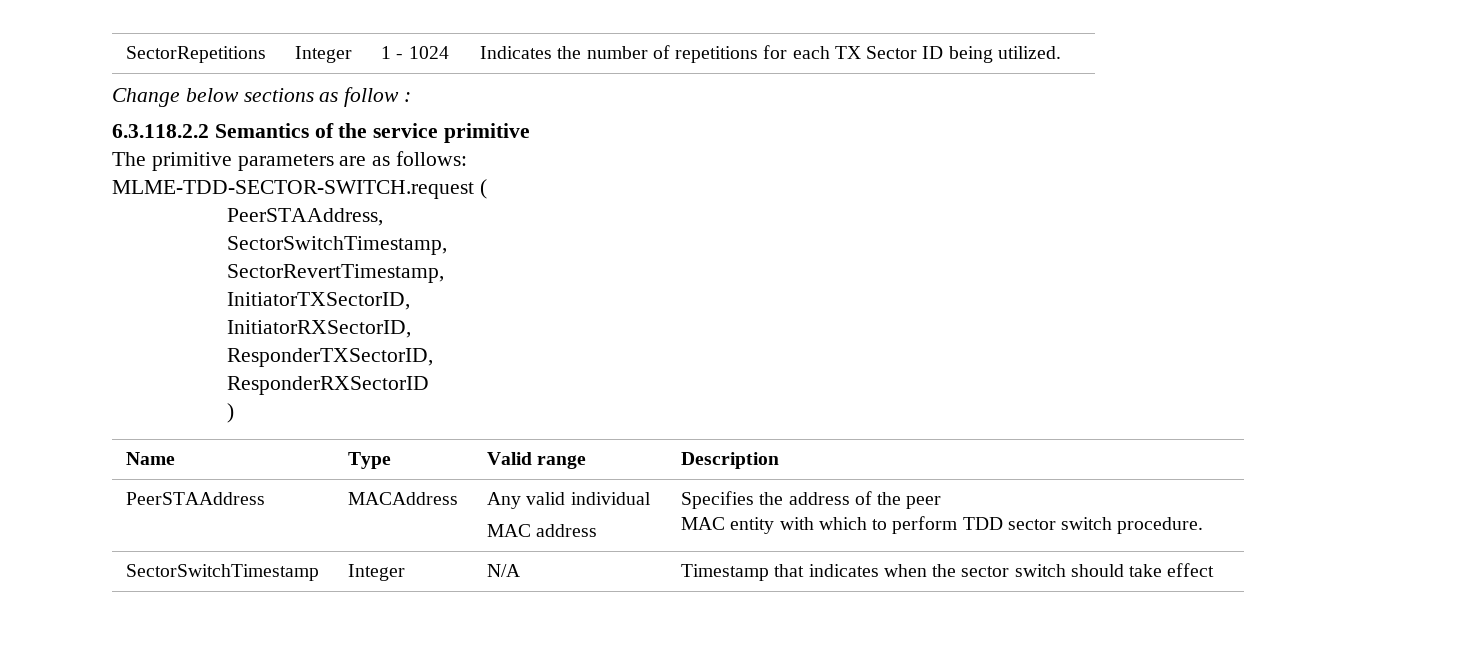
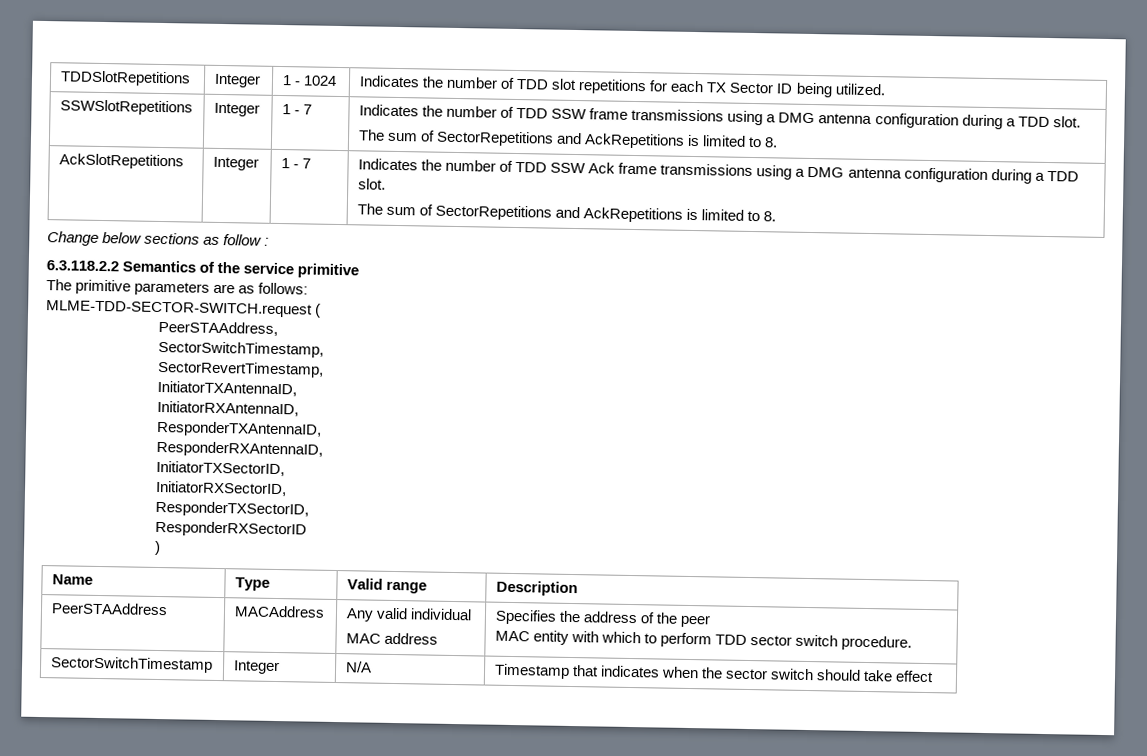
[126,46,267,63] SectorRepetitions -> [59,70,191,87] TDDSlotRepetitions
(670, 52) none -> [516,78,578,91] TDD slot
(1061, 52) none -> [59,99,193,116] [213,102,260,117] [281,104,313,115] [358,104,1081,130] [357,129,779,149] [58,153,184,170] [212,156,259,171] [280,158,312,169] [357,158,1079,184] [357,178,386,190] [356,203,777,223] // SSWSlotRepetitions | Integer | 1 - 7 | Indicates the number of TDD SSW frame transmissions using a DMG antenna configuration during a TDD slot. // The sum of SectorRepetitions and AckRepetitions is limited to 8. // AckSlotRepetitions | Integer | 1 - 7 | Indicates the number of TDD SSW Ack frame transmissions using a DMG antenna configuration during a TDD slot. // The sum of SectorRepetitions and AckRepetitions is limited to 8.
(444, 273) none -> [157,380,298,397] [157,400,300,417] [156,420,323,438] [156,440,324,458] // InitiatorTXAntennaID, // InitiatorRXAntennaID, // ResponderTXAntennaID, // ResponderRXAntennaID,

